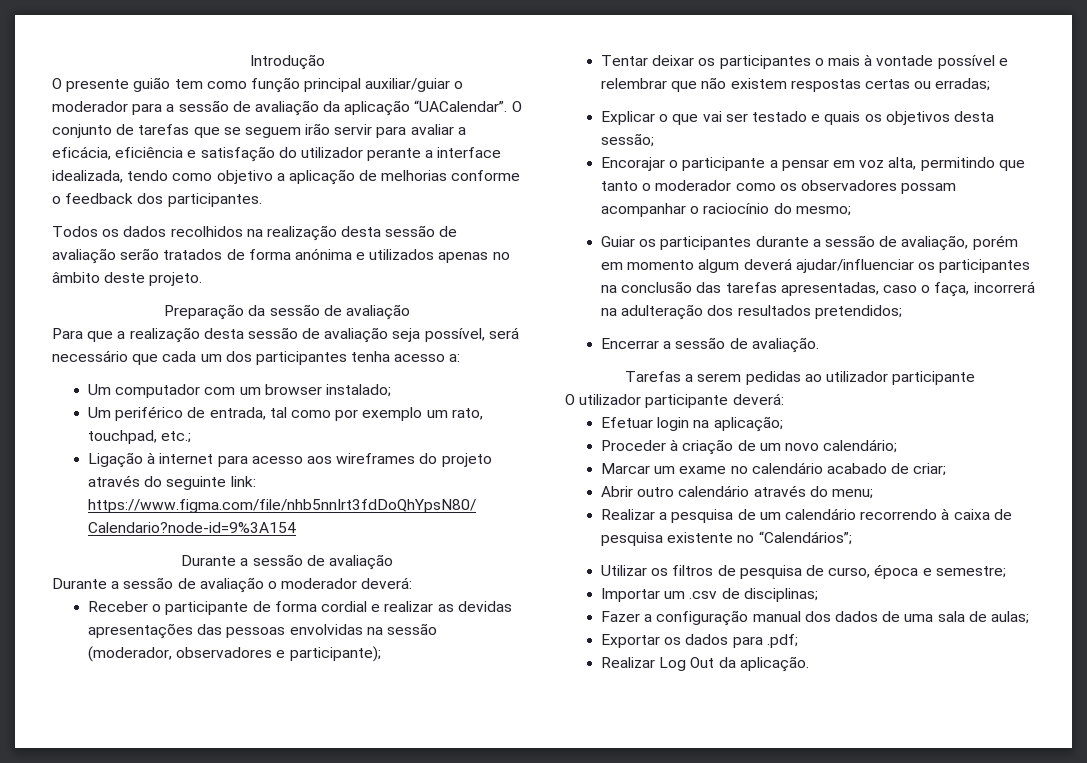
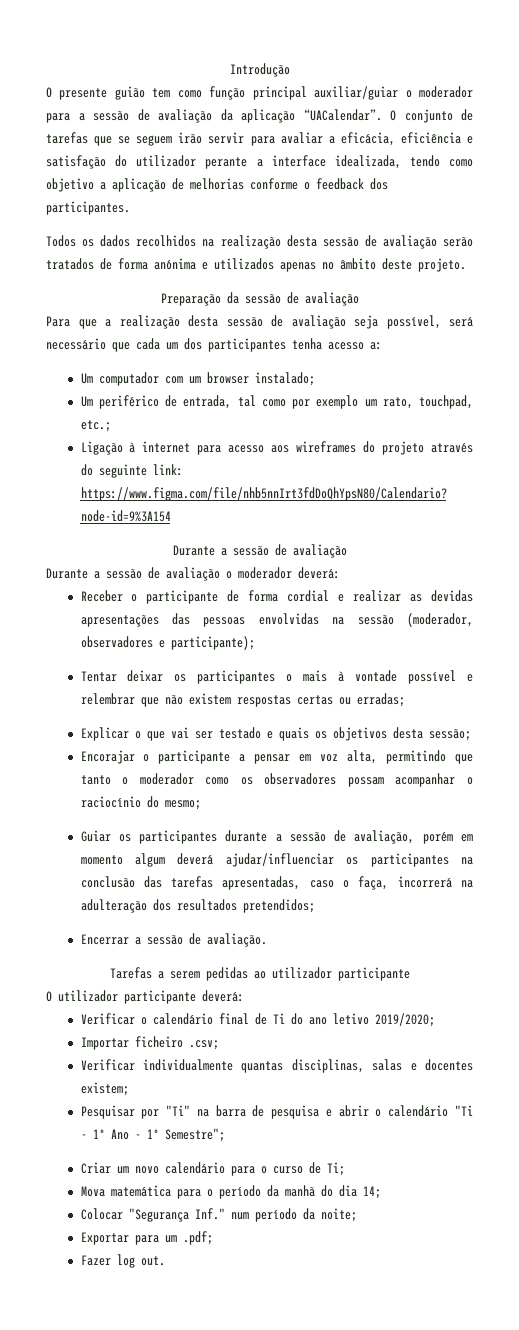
[601,416,783,432] [601,439,898,455] [601,462,947,476] [601,485,873,499] [601,508,1012,523] [601,531,852,546] [601,564,1006,579] [601,588,818,602] [601,610,1029,626] [601,634,798,648] [601,656,809,672] Efetuar login na aplicação; // Proceder à criação de um novo calendário; // Marcar um exame no calendário acabado de criar; // Abrir outro calendário através do menu; // Realizar a pesquisa de um calendário recorrendo à caixa de pesquisa existente no “Calendários”; // Utilizar os filtros de pesquisa de curso, época e semestre; // Importar um .csv de disciplinas; // Fazer a configuração manual dos dados de uma sala de aulas; // Exportar os dados para .pdf; // Realizar Log Out da aplicação. -> [80,1013,435,1027] [80,1036,219,1050] [80,1059,473,1073] [80,1082,129,1096] [80,1105,473,1119] [80,1128,225,1142] [80,1162,345,1176] [80,1185,381,1199] [80,1208,357,1222] [80,1231,213,1245] [80,1254,165,1268] Verificar o calendário final de Ti do ano letivo 2019/2020; // Importar ficheiro .csv; // Verificar individualmente quantas disciplinas, salas e docentes existem; // Pesquisar por "Ti" na barra de pesquisa e abrir o calendário "Ti - 1º Ano - 1º Semestre"; // Criar um novo calendário para o curso de Ti; // Mova matemática para o período da manhã do dia 14; // Colocar "Segurança Inf." num período da noite; // Exportar para um .pdf; // Fazer log out.

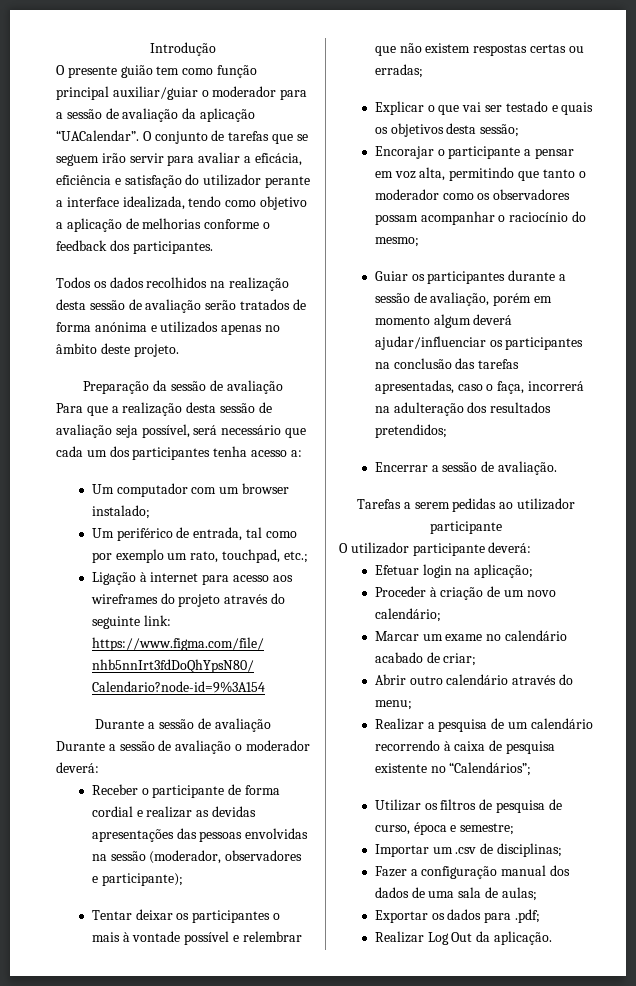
[80,1013,435,1027] [80,1036,219,1050] [80,1059,473,1073] [80,1082,129,1096] [80,1105,473,1119] [80,1128,225,1142] [80,1162,345,1176] [80,1185,381,1199] [80,1208,357,1222] [80,1231,213,1245] [80,1254,165,1268] Verificar o calendário final de Ti do ano letivo 2019/2020; // Importar ficheiro .csv; // Verificar individualmente quantas disciplinas, salas e docentes existem; // Pesquisar por "Ti" na barra de pesquisa e abrir o calendário "Ti - 1º Ano - 1º Semestre"; // Criar um novo calendário para o curso de Ti; // Mova matemática para o período da manhã do dia 14; // Colocar "Segurança Inf." num período da noite; // Exportar para um .pdf; // Fazer log out. -> [374,564,534,578] [374,586,556,600] [374,608,441,622] [374,630,568,641] [374,652,477,666] [374,674,574,685] [374,700,412,710] [374,718,593,732] [374,740,556,754] [374,762,532,776] [374,799,562,813] [374,822,515,835] [374,843,563,857] [374,865,571,879] [374,887,537,901] [374,909,541,923] [374,931,553,945] Efetuar login na aplicação; // Proceder à criação de um novo calendário; // Marcar um exame no calendário acabado de criar; // Abrir outro calendário através do menu; // Realizar a pesquisa de um calendário recorrendo à caixa de pesquisa existente no “Calendários”; // Utilizar os filtros de pesquisa de curso, época e semestre; // Importar um .csv de disciplinas; // Fazer a configuração manual dos dados de uma sala de aulas; // Exportar os dados para .pdf; // Realizar Log Out da aplicação.

